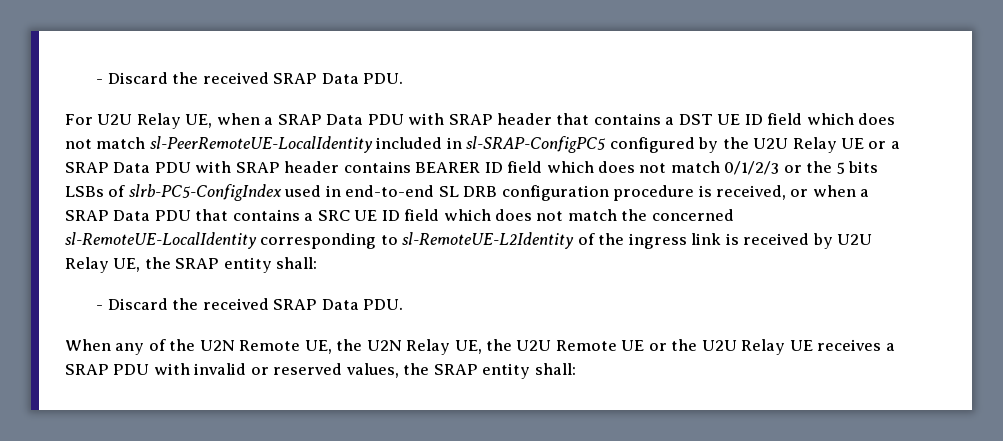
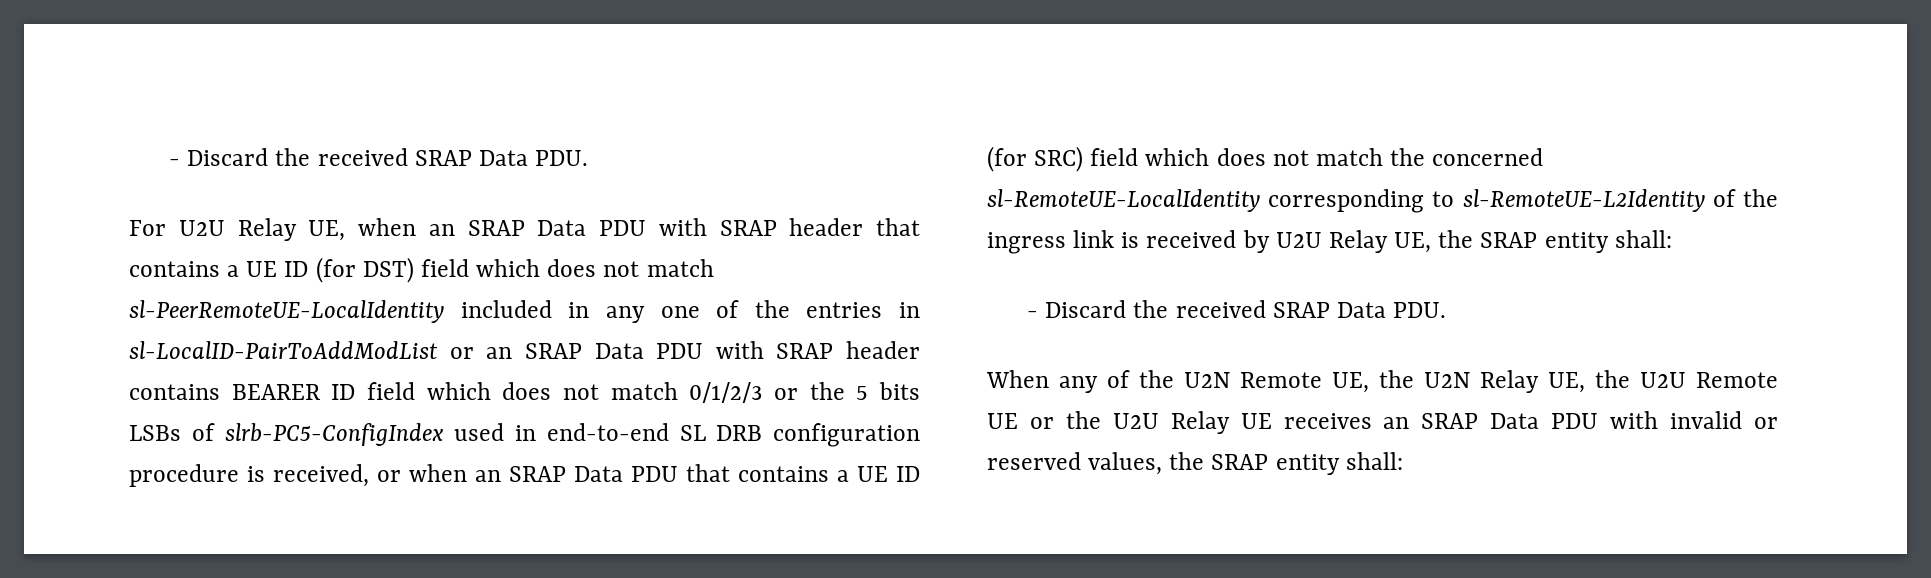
[264,117,274,125] a -> [428,224,455,236] an
[678,114,763,125] DST UE ID -> [246,257,414,283] UE ID (for DST)
[466,136,900,153] sl-SRAP-ConfigPC5 configured by the U2U Relay UE or a -> [605,300,920,323] [129,341,513,359] any one of the entries in sl-LocalID-PairToAddModList or an
[860,189,870,197] a -> [475,470,501,482] an
[317,210,400,221] SRC UE ID -> [857,466,920,482] [987,146,1084,172] UE ID (for SRC)
[885,343,895,351] [65,364,109,375] a SRAP -> [1383,413,1540,429] an SRAP Data

